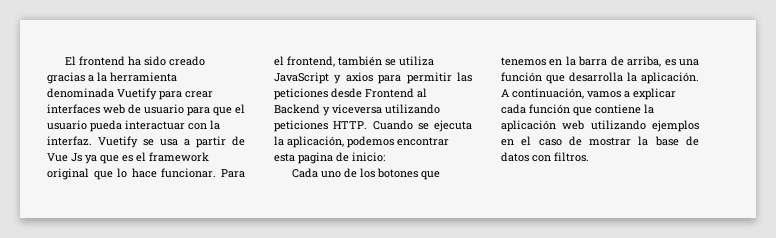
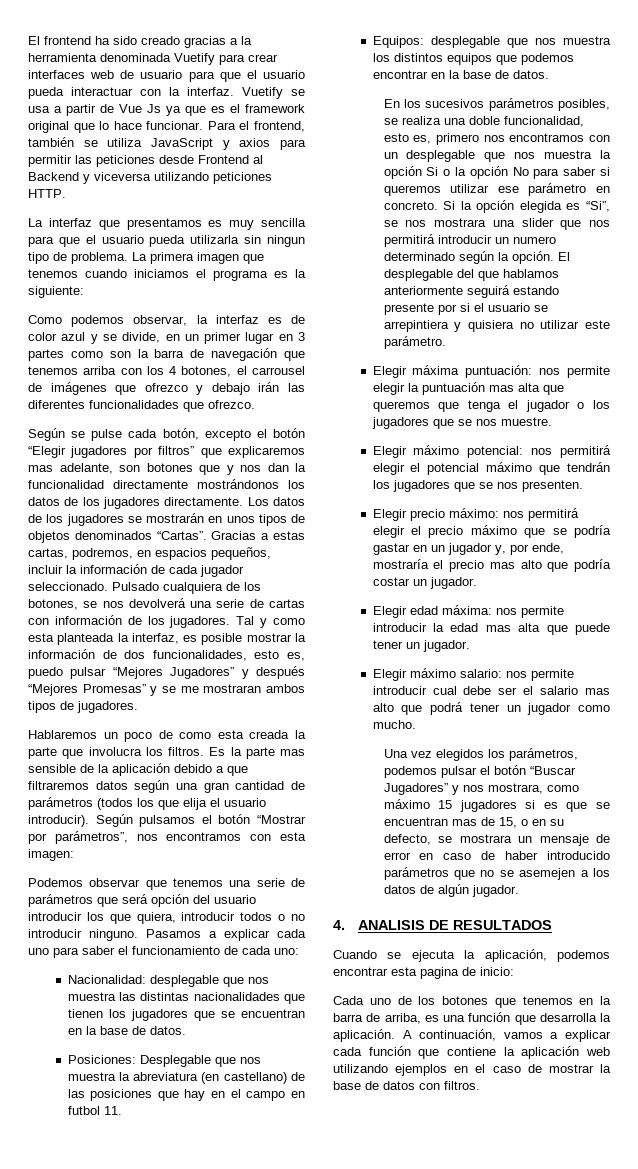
(368, 125) none -> [28,218,306,230] [28,235,305,247] [28,252,264,264] [28,269,306,281] [28,286,84,298] [28,315,305,327] [28,332,306,344] [28,348,305,361] [28,366,305,377] [28,382,306,395] [28,400,255,412] [28,428,305,441] [28,446,305,458] [28,463,306,475] [28,479,305,489] [28,497,305,509] [28,513,305,526] [28,531,305,543] [28,547,271,560] [28,564,244,577] [28,582,261,594] [28,598,305,610] [28,615,305,628] [28,633,306,645] [28,649,305,661] [28,666,305,679] [28,684,305,696] [28,701,138,713] [28,730,306,742] [28,747,305,759] [28,763,248,776] [28,780,305,793] [28,797,266,810] [28,814,306,827] [28,831,306,844] [28,849,74,861] [28,878,306,890] [28,894,256,907] [28,912,305,924] [28,929,306,941] [28,946,299,958] [67,975,269,987] [67,992,305,1004] [67,1009,305,1021] [67,1026,186,1035] [67,1055,261,1067] [67,1072,306,1084] [67,1089,305,1101] [67,1106,122,1115] [372,36,611,48] [372,53,574,65] [372,70,549,79] [383,98,610,111] [383,116,584,127] [383,133,610,145] [383,150,611,162] [383,166,610,179] [383,183,610,196] [383,200,610,213] [383,218,610,230] [383,234,556,247] [383,251,570,264] [383,269,559,281] [383,285,559,298] [383,303,548,315] [383,320,610,332] [383,336,446,349] [372,365,610,378] [372,382,564,395] [372,400,610,412] [371,417,552,429] [372,445,611,458] [372,462,610,475] [372,480,583,492] [372,508,579,521] [372,525,611,538] [372,543,564,555] [372,559,611,572] [372,577,477,589] [372,605,564,618] [372,623,610,635] [372,640,470,652] [372,668,574,681] [372,686,610,695] [372,702,610,715] [372,720,416,729] [383,748,578,761] [383,765,576,778] [383,783,579,795] [383,799,610,812] [383,817,564,828] [383,834,610,846] [383,851,610,860] [383,867,610,880] [383,884,519,897] [333,920,553,930] // La interfaz que presentamos es muy sencilla para que el usuario pueda utilizarla sin ningun tipo de problema. La primera imagen que tenemos cuando iniciamos el programa es la siguiente: // Como podemos observar, la interfaz es de color azul y se divide, en un primer lugar en 3 partes como son la barra de navegación que tenemos arriba con los 4 botones, el carrousel de imágenes que ofrezco y debajo irán las diferentes funcionalidades que ofrezco. // Según se pulse cada botón, excepto el botón “Elegir jugadores por filtros” que explicaremos mas adelante, son botones que y nos dan la funcionalidad directamente mostrándonos los datos de los jugadores directamente. Los datos de los jugadores se mostrarán en unos tipos de objetos denominados “Cartas”. Gracias a estas cartas, podremos, en espacios pequeños, incluir la información de cada jugador seleccionado. Pulsado cualquiera de los botones, se nos devolverá una serie de cartas con información de los jugadores. Tal y como esta planteada la interfaz, es posible mostrar la información de dos funcionalidades, esto es, puedo pulsar “Mejores Jugadores” y después “Mejores Promesas” y se me mostraran ambos tipos de jugadores. // Hablaremos un poco de como esta creada la parte que involucra los filtros. Es la parte mas sensible de la aplicación debido a que filtraremos datos según una gran cantidad de parámetros (todos los que elija el usuario introducir). Según pulsamos el botón “Mostrar por parámetros”, nos encontramos con esta imagen: // Podemos observar que tenemos una serie de parámetros que será opción del usuario introducir los que quiera, introducir todos o no introducir ninguno. Pasamos a explicar cada uno para saber el funcionamiento de cada uno: // Nacionalidad: desplegable que nos muestra las distintas nacionalidades que tienen los jugadores que se encuentran en la base de datos. // Posiciones: Desplegable que nos muestra la abreviatura (en castellano) de las posiciones que hay en el campo en futbol 11. // Equipos: desplegable que nos muestra los distintos equipos que podemos encontrar en la base de datos. // En los sucesivos parámetros posibles, se realiza una doble funcionalidad, esto es, primero nos encontramos con un desplegable que nos muestra la opción Si o la opción No para saber si queremos utilizar ese parámetro en concreto. Si la opción elegida es “Si”, se nos mostrara una slider que nos permitirá introducir un numero determinado según la opción. El desplegable del que hablamos anteriormente seguirá estando presente por si el usuario se arrepintiera y quisiera no utilizar este parámetro. // Elegir máxima puntuación: nos permite elegir la puntuación mas alta que queremos que tenga el jugador o los jugadores que se nos muestre. // Elegir máximo potencial: nos permitirá elegir el potencial máximo que tendrán los jugadores que se nos presenten. // Elegir precio máximo: nos permitirá elegir el precio máximo que se podría gastar en un jugador y, por ende, mostraría el precio mas alto que podría costar un jugador. // Elegir edad máxima: nos permite introducir la edad mas alta que puede tener un jugador. // Elegir máximo salario: nos permite introducir cual debe ser el salario mas alto que podrá tener un jugador como mucho. // Una vez elegidos los parámetros, podemos pulsar el botón “Buscar Jugadores” y nos mostrara, como máximo 15 jugadores si es que se encuentran mas de 15, o en su defecto, se mostrara un mensaje de error en caso de haber introducido parámetros que no se asemejen a los datos de algún jugador. // 4. ANALISIS DE RESULTADOS //

